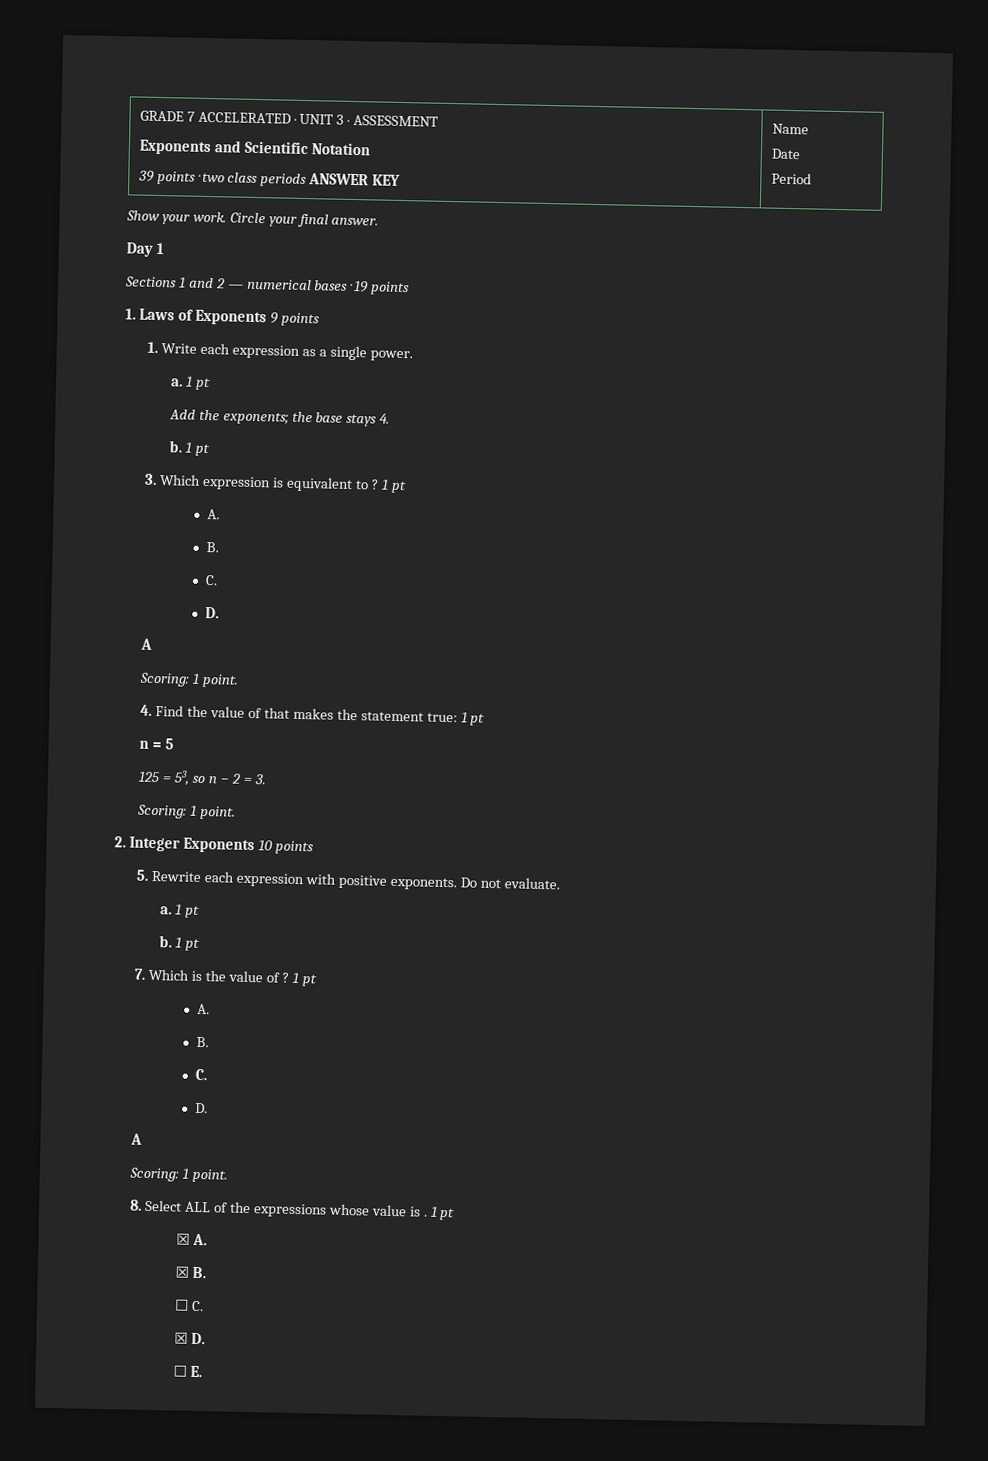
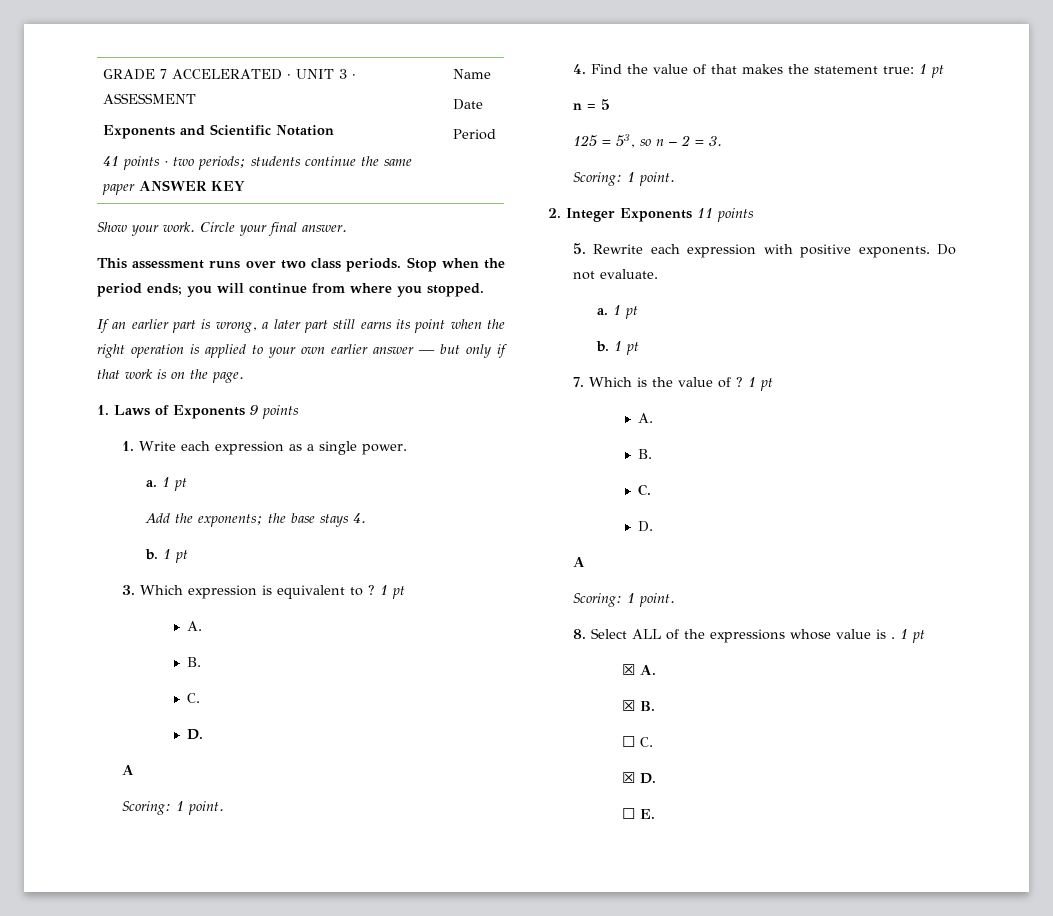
[137,170,155,182] 39 -> [103,156,120,166] 41
[227,172,308,188] class periods -> [198,156,413,170] [102,184,136,195] periods; students continue the same paper
[126,242,164,257] [125,276,411,296] Day 1 // Sections 1 and 2 — numerical bases · 19 points -> [97,257,506,272] [97,283,484,297] [97,319,505,333] [97,344,507,358] [97,369,244,383] This assessment runs over two class periods. Stop when the period ends; you will continue from where you stopped. // If an earlier part is wrong, a later part still earns its point when the right operation is applied to your own earlier answer — but only if that work is on the page.
[257,840,273,851] 10 -> [697,208,713,218] 11

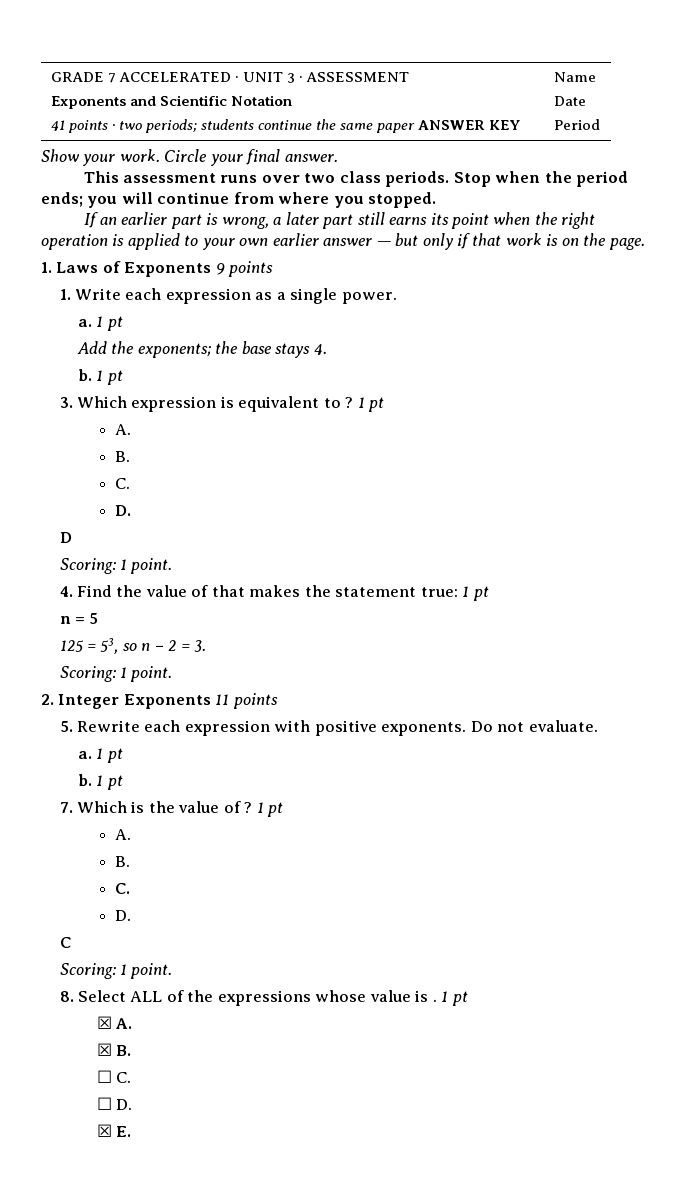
[121,765,134,775] A -> [59,532,72,543] D
[572,557,585,567] A -> [59,937,71,948] C
[622,772,657,784] [622,808,636,819] ☒ D. // ☐ -> [96,1097,132,1110] [96,1124,112,1137] ☐ D. // ☒

